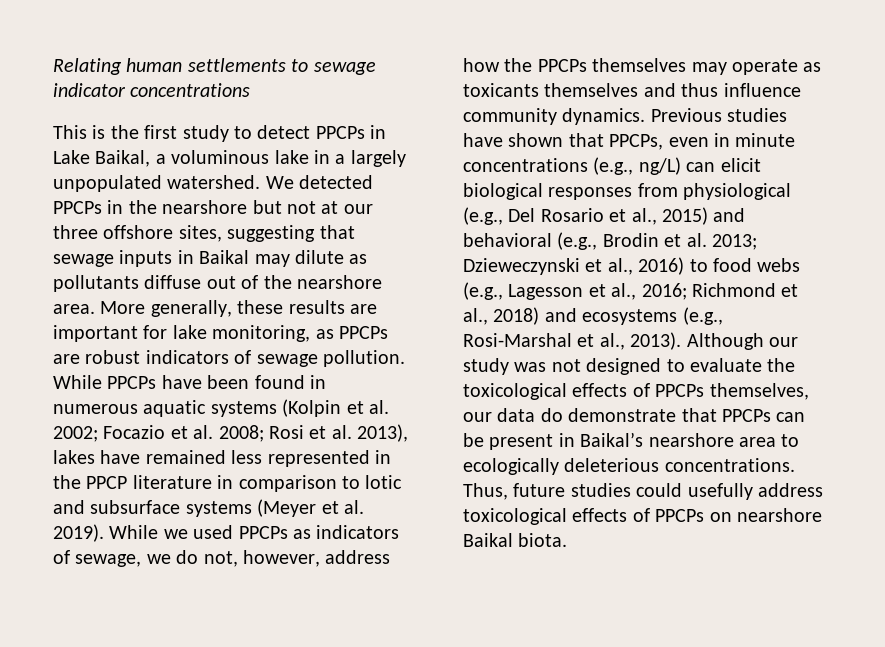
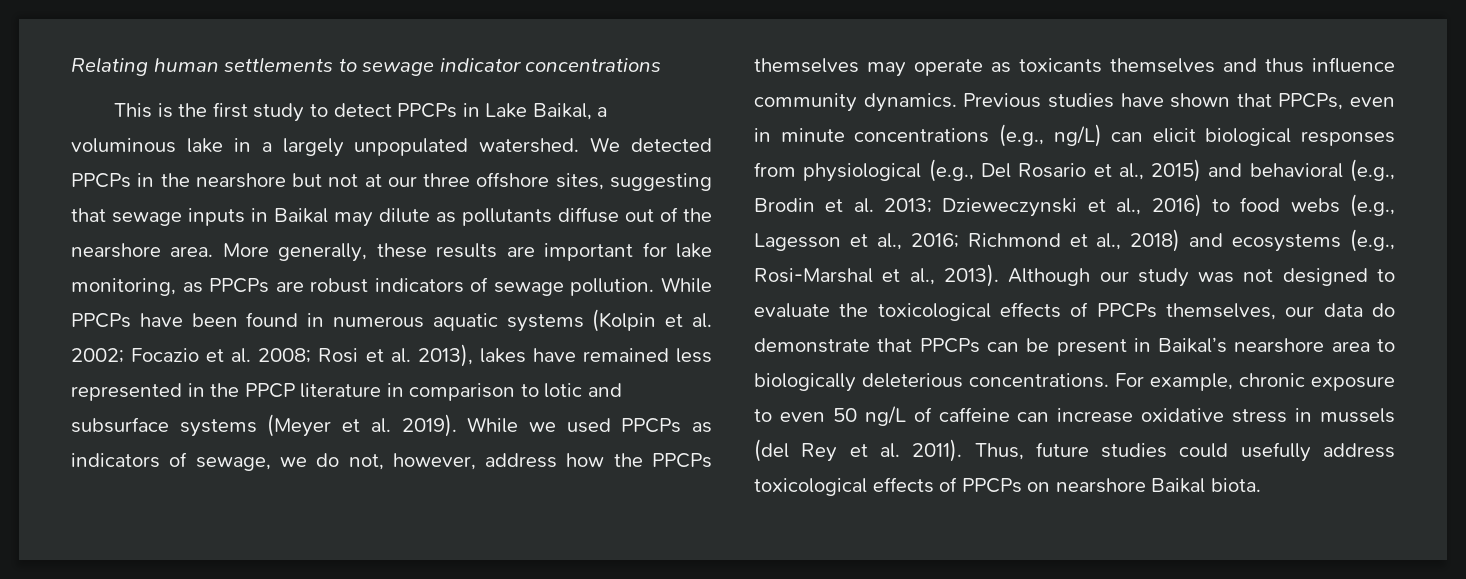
[463,458,559,475] ecologically -> [754,373,856,392] biologically
(795, 465) none -> [1115,373,1395,391] [754,406,1395,426] [754,439,963,462] For example, chronic exposure to even 50 ng/L of caffeine can increase oxidative stress in mussels (del Rey et al. 2011).

